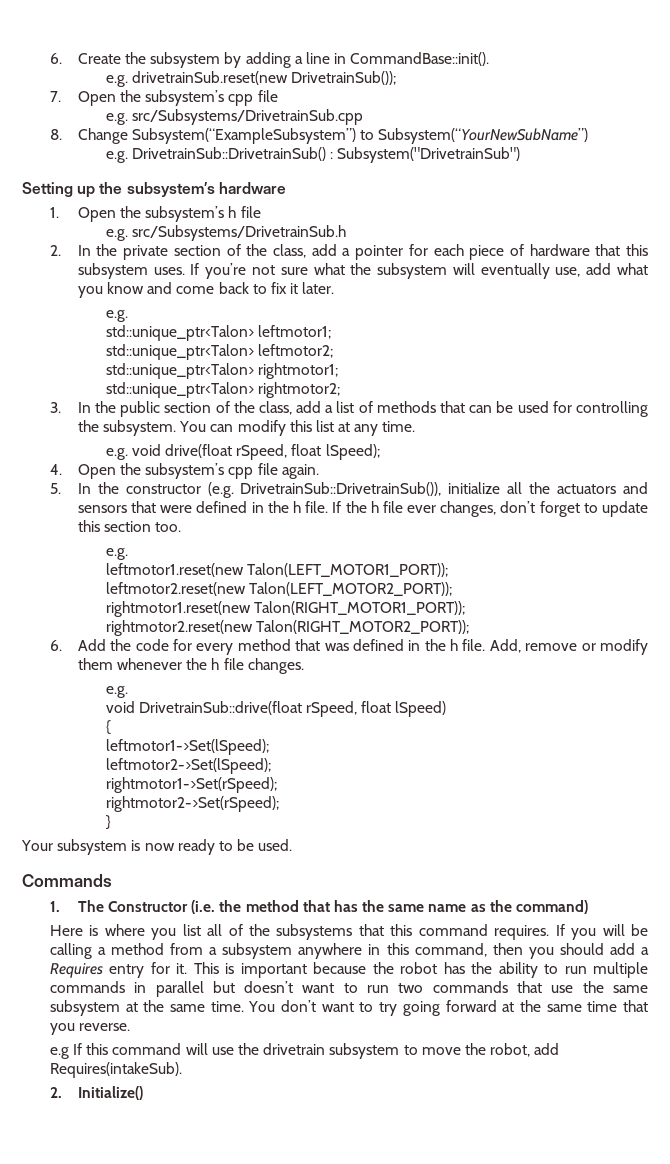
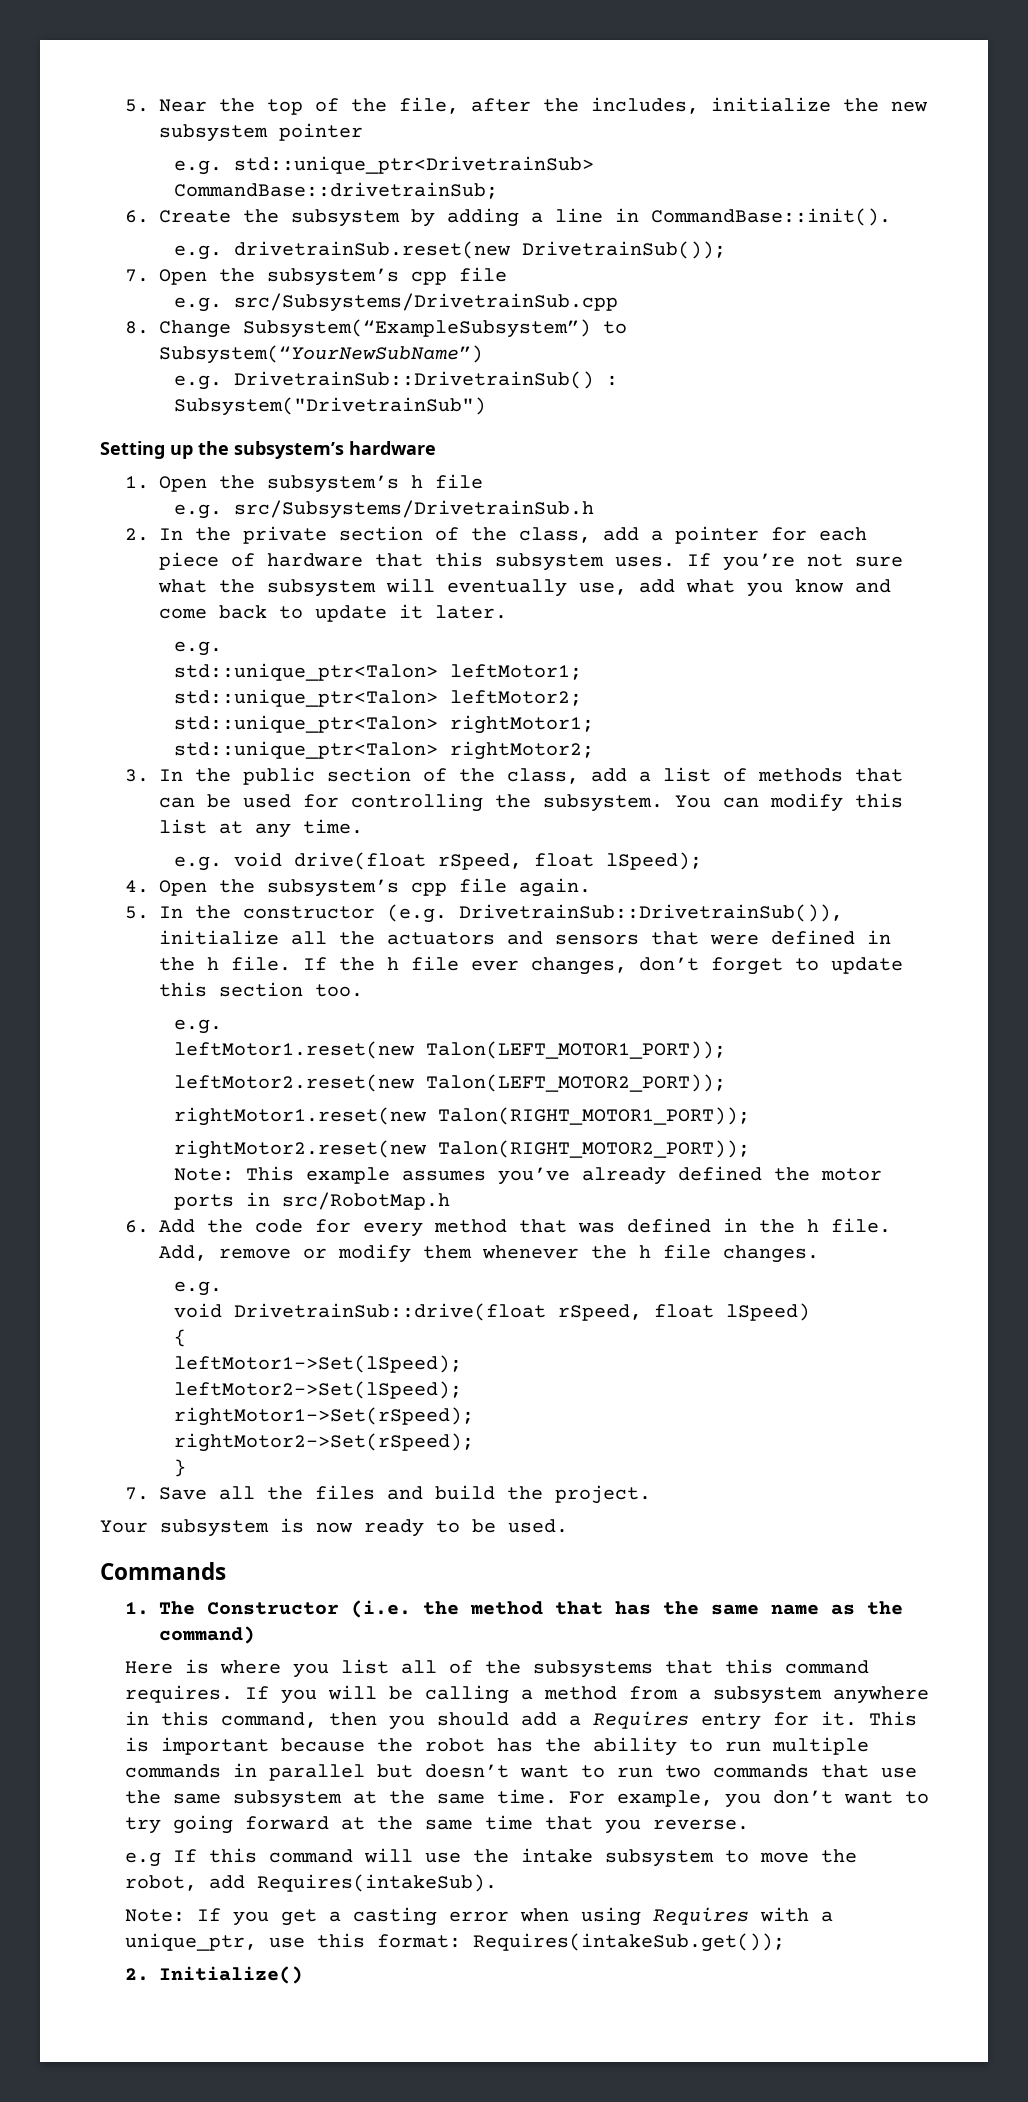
(49, 58) none -> [124,97,928,115] [158,123,363,142] [173,156,594,175] [173,182,498,199] 5. Near the top of the file, after the includes, initialize the new subsystem pointer // e.g. std::unique_ptr<DrivetrainSub> CommandBase::drivetrainSub; //
[270,282,287,294] fix -> [314,605,387,622] update
[257,325,331,339] [105,344,333,360] [105,363,338,379] [105,382,340,398] leftmotor1; // std::unique_ptr<Talon> leftmotor2; // std::unique_ptr<Talon> rightmotor1; // std::unique_ptr<Talon> rightmotor2; -> [449,664,582,680] [173,689,582,707] [173,715,594,734] [173,741,594,760] leftMotor1; // std::unique_ptr<Talon> leftMotor2; // std::unique_ptr<Talon> rightMotor1; // std::unique_ptr<Talon> rightMotor2;
[105,563,244,577] leftmotor1.reset(new -> [173,1041,415,1059] leftMotor1.reset(new
[105,582,246,596] leftmotor2.reset(new -> [173,1074,415,1092] leftMotor2.reset(new
[105,601,251,617] rightmotor1.reset(new -> [173,1107,427,1126] rightMotor1.reset(new
[105,620,253,636] rightmotor2.reset(new -> [173,1140,427,1159] rightMotor2.reset(new
(469, 627) none -> [173,1166,882,1185] [173,1192,450,1210] // Note: This example assumes you’ve already defined the motor ports in src/RobotMap.h
[105,739,269,755] [105,758,271,774] [105,777,277,793] [105,796,279,812] [105,815,111,830] leftmotor1->Set(lSpeed); // leftmotor2->Set(lSpeed); // rightmotor1->Set(rSpeed); // rightmotor2->Set(rSpeed); // } -> [173,1355,462,1373] [173,1381,462,1399] [173,1407,474,1426] [173,1433,474,1452] [173,1459,186,1477] [124,1485,651,1504] leftMotor1->Set(lSpeed); // leftMotor2->Set(lSpeed); // rightMotor1->Set(rSpeed); // rightMotor2->Set(rSpeed); // } // 7. Save all the files and build the project.
[248,1001,276,1012] You -> [568,1790,761,1808] For example, you
[263,1043,326,1055] drivetrain -> [520,1848,593,1863] intake
(182, 1070) none -> [124,1907,833,1926] [124,1933,785,1952] // Note: If you get a casting error when using Requires with a unique_ptr, use this format: Requires(intakeSub.get());

